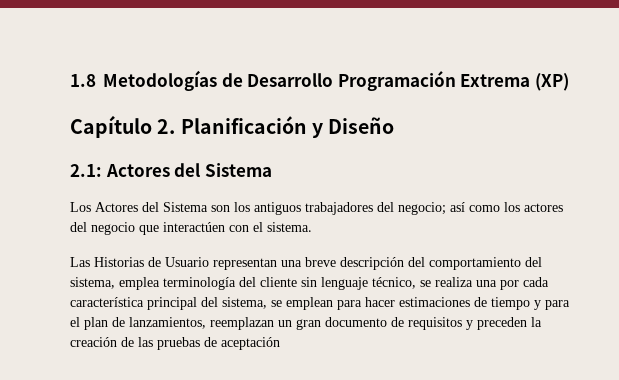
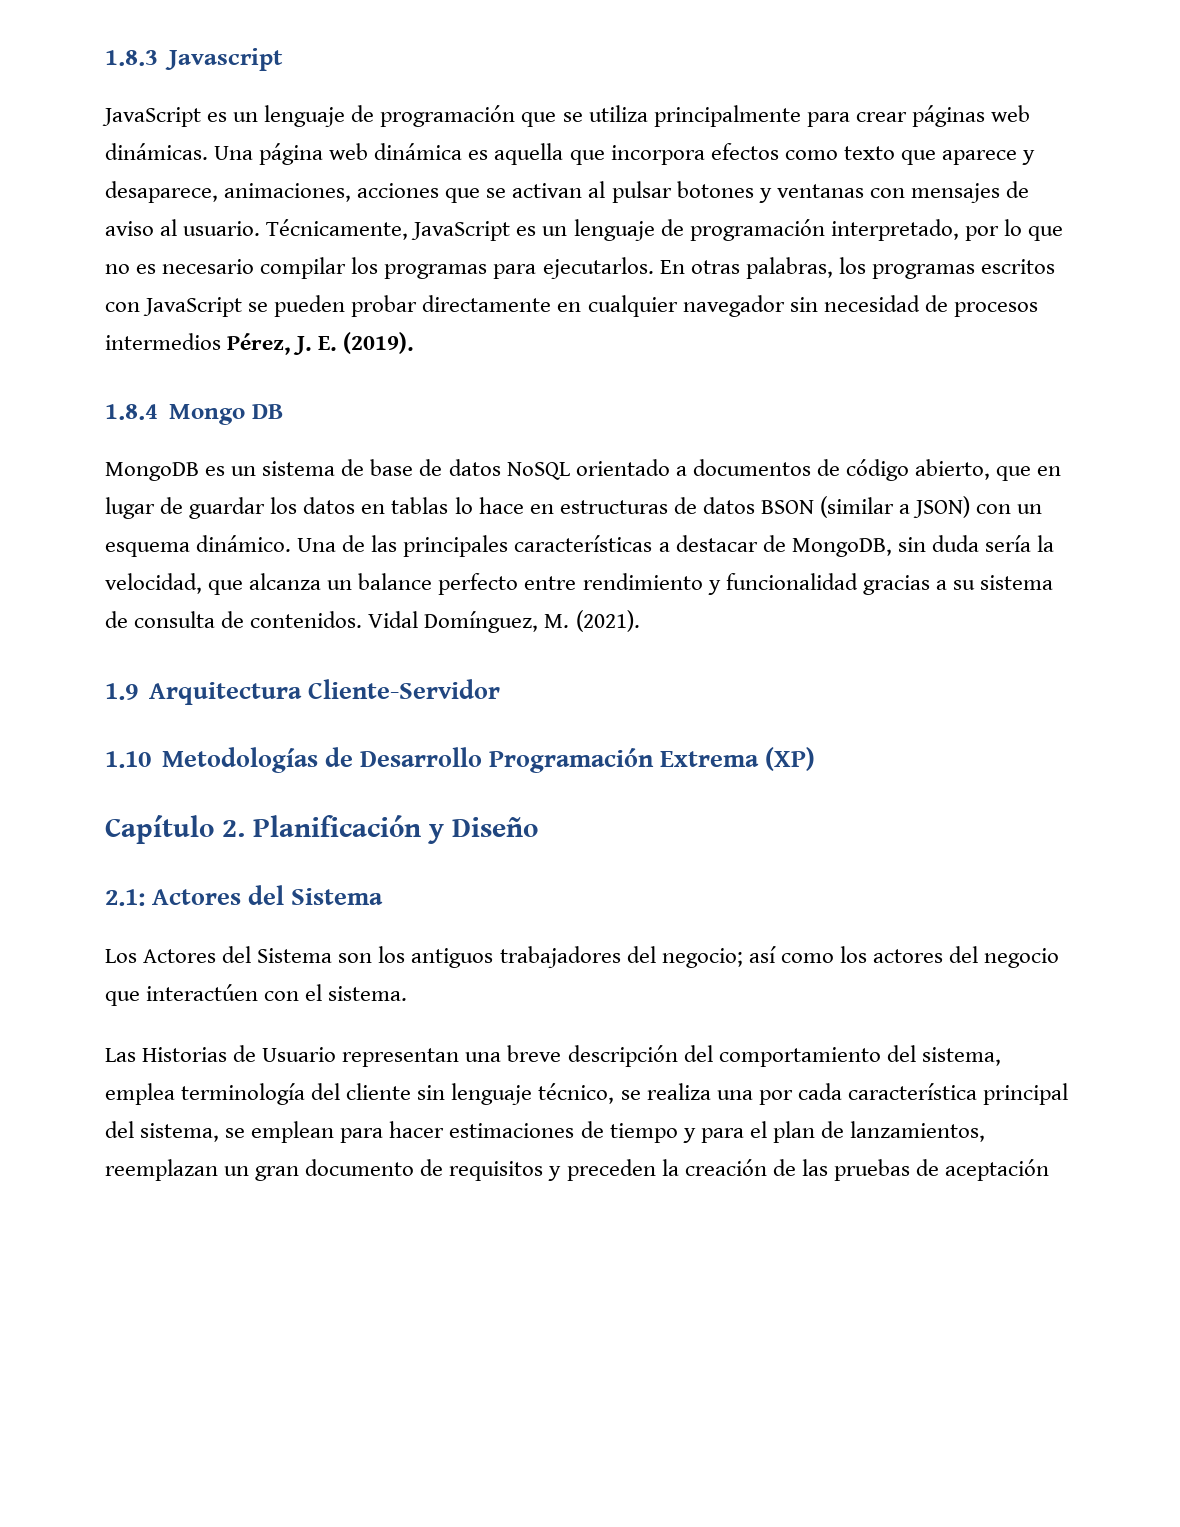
[70,74,96,87] 1.8 -> [105,48,284,71] [102,105,1030,127] [105,143,1036,165] [105,181,1029,203] [105,219,1063,241] [105,257,1055,279] [105,295,1038,317] [105,332,415,355] [105,404,283,425] [105,459,1062,481] [105,496,1043,519] [105,535,1055,557] [105,573,1053,595] [105,610,640,633] [105,679,501,705] [105,751,151,768] 1.8.3 Javascript // JavaScript es un lenguaje de programación que se utiliza principalmente para crear páginas web dinámicas. Una página web dinámica es aquella que incorpora efectos como texto que aparece y desaparece, animaciones, acciones que se activan al pulsar botones y ventanas con mensajes de aviso al usuario. Técnicamente, JavaScript es un lenguaje de programación interpretado, por lo que no es necesario compilar los programas para ejecutarlos. En otras palabras, los programas escritos con JavaScript se pueden probar directamente en cualquier navegador sin necesidad de procesos intermedios Pérez, J. E. (2019). // 1.8.4 Mongo DB // MongoDB es un sistema de base de datos NoSQL orientado a documentos de código abierto, que en lugar de guardar los datos en tablas lo hace en estructuras de datos BSON (similar a JSON) con un esquema dinámico. Una de las principales características a destacar de MongoDB, sin duda sería la velocidad, que alcanza un balance perfecto entre rendimiento y funcionalidad gracias a su sistema de consulta de contenidos. Vidal Domínguez, M. (2021). // 1.9 Arquitectura Cliente-Servidor // 1.10

